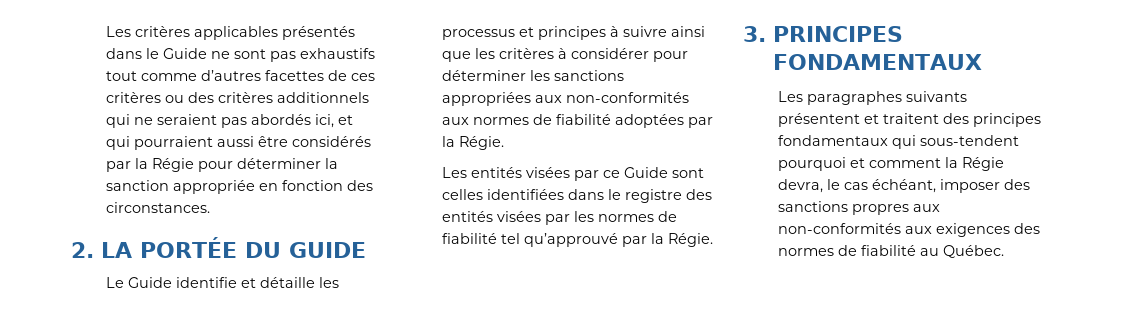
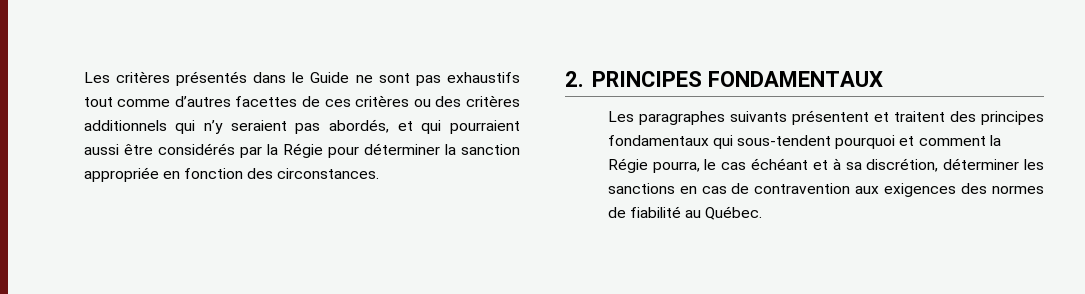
[194,26,279,40] applicables -> (170, 77) none
[134,117,154,125] ne -> [204,120,224,134] n’y
[251,114,335,128] abordés ici, -> [329,119,390,133] abordés,
[101,237,367,258] [106,277,340,288] [442,26,706,40] [442,48,689,62] [442,70,625,81] [442,92,690,106] [442,114,714,128] [442,136,505,150] [442,167,705,181] [442,189,713,203] [442,211,678,225] [442,233,714,247] [743,26,766,42] LA PORTÉE DU GUIDE // Le Guide identifie et détaille les processus et principes à suivre ainsi que les critères à considérer pour déterminer les sanctions appropriées aux non-conformités aux normes de fiabilité adoptées par la Régie. // Les entités visées par ce Guide sont celles identifiées dans le registre des entités visées par les normes de fiabilité tel qu’approuvé par la Régie. // 3. -> (584, 79) none
[778,179,824,193] devra, -> [652,161,700,173] pourra,
[872,179,1031,193] [778,201,941,215] [778,223,902,234] échéant, imposer des sanctions propres aux non-conformités -> [751,158,1044,172] [607,183,851,194] échéant et à sa discrétion, déterminer les sanctions en cas de contravention

